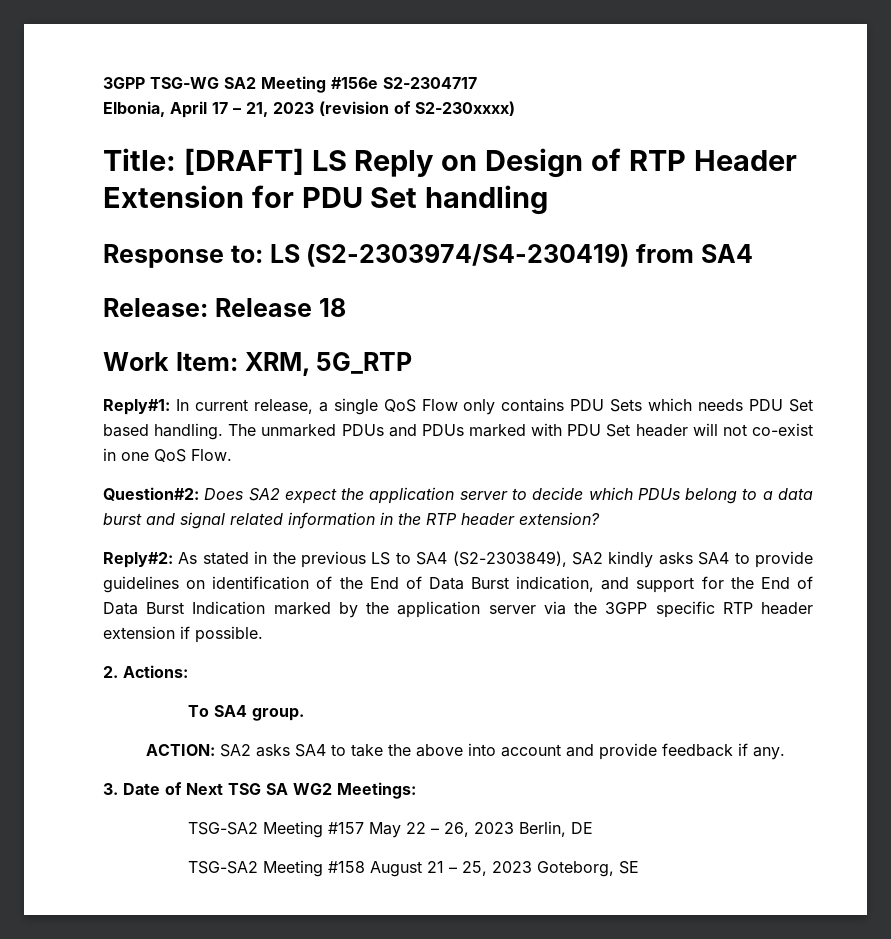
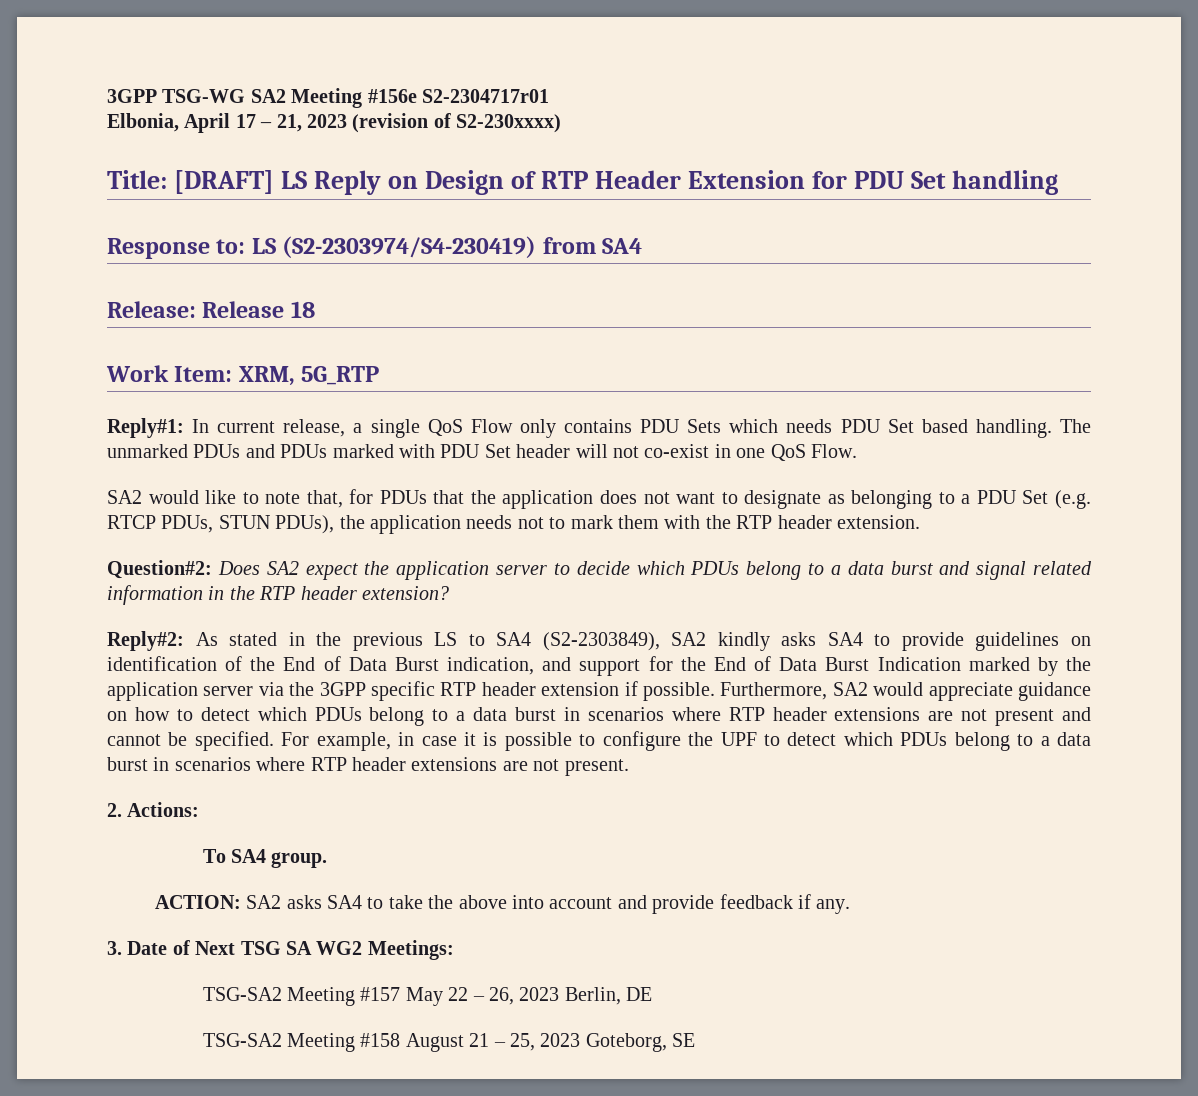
[383,77,477,89] S2-2304717 -> [422,89,549,103] S2-2304717r01
(232, 455) none -> [107,489,1091,509] [107,515,920,534] // SA2 would like to note that, for PDUs that the application does not want to designate as belonging to a PDU Set (e.g. RTCP PDUs, STUN PDUs), the application needs not to mark them with the RTP header extension.
(263, 634) none -> [720,682,1091,701] [107,707,1091,726] [107,731,1092,751] [107,757,629,776] Furthermore, SA2 would appreciate guidance on how to detect which PDUs belong to a data burst in scenarios where RTP header extensions are not present and cannot be specified. For example, in case it is possible to configure the UPF to detect which PDUs belong to a data burst in scenarios where RTP header extensions are not present.

